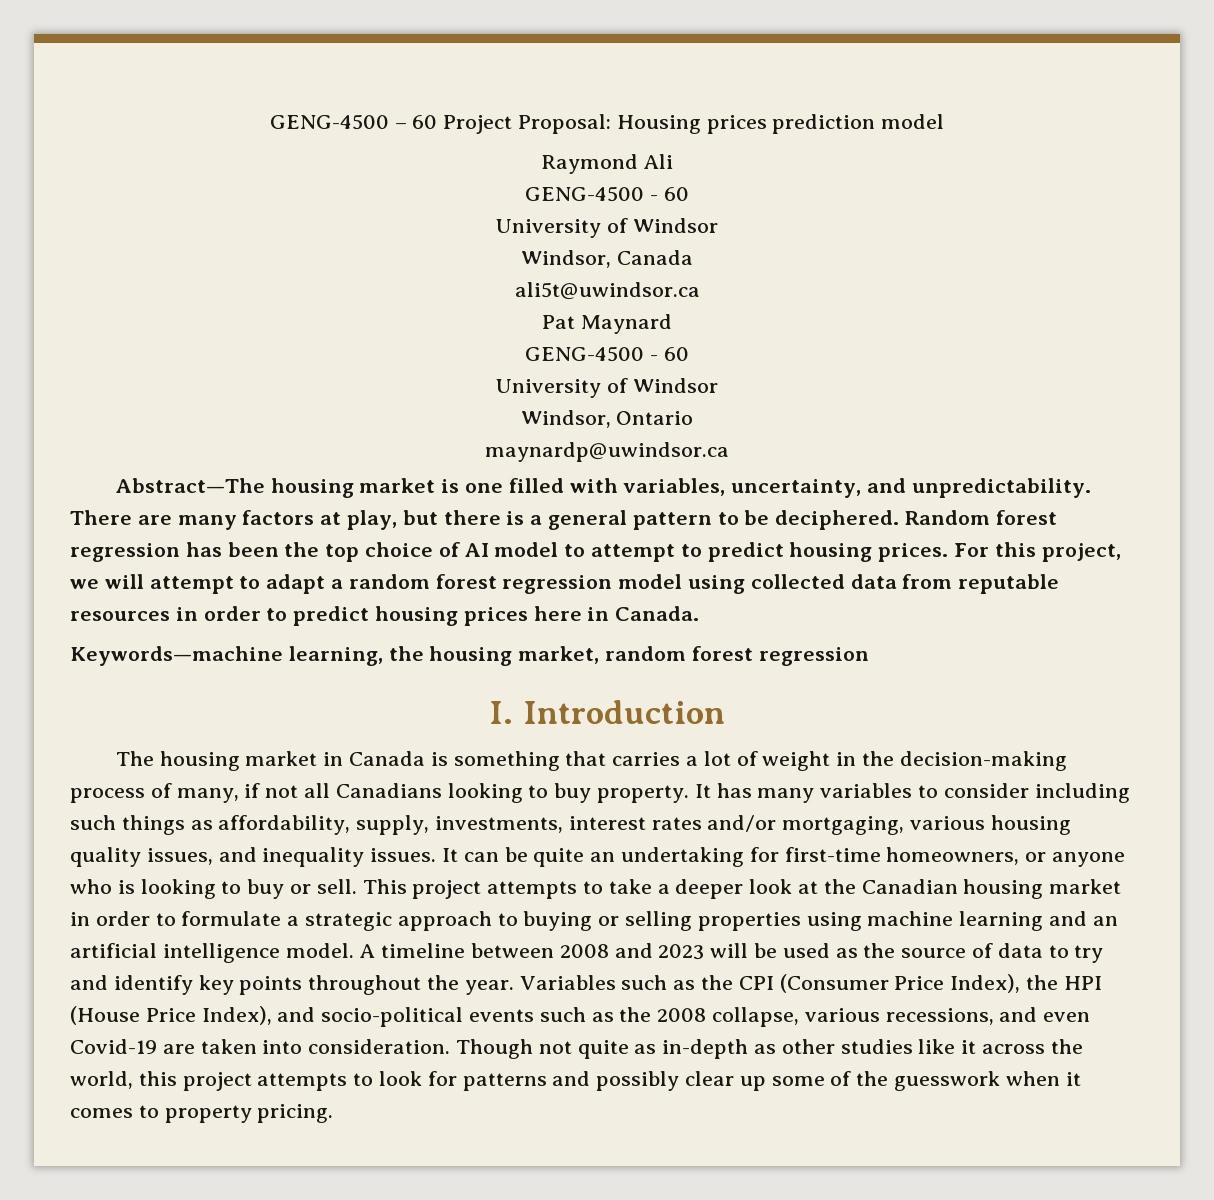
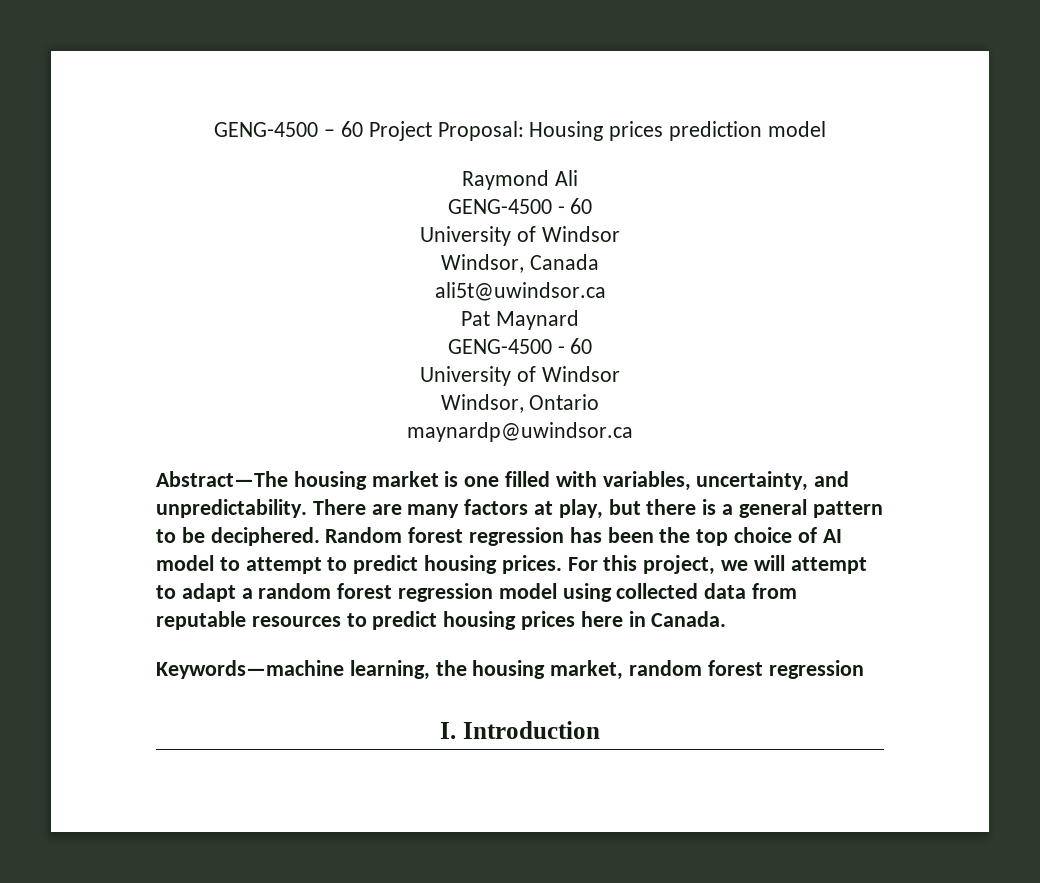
[175,606,261,621] in order -> (341, 621) none
[115,751,1067,771] [70,783,1130,803] [70,815,1071,835] [70,847,1126,867] [70,879,1122,899] [70,911,1118,931] [70,943,1104,963] [70,974,1102,995] [70,1006,1091,1027] [70,1039,1083,1059] [70,1071,1081,1091] [70,1104,334,1123] // The housing market in Canada is something that carries a lot of weight in the decision-making process of many, if not all Canadians looking to buy property. It has many variables to consider including such things as affordability, supply, investments, interest rates and/or mortgaging, various housing quality issues, and inequality issues. It can be quite an undertaking for first-time homeowners, or anyone who is looking to buy or sell. This project attempts to take a deeper look at the Canadian housing market in order to formulate a strategic approach to buying or selling properties using machine learning and an artificial intelligence model. A timeline between 2008 and 2023 will be used as the source of data to try and identify key points throughout the year. Variables such as the CPI (Consumer Price Index), the HPI (House Price Index), and socio-political events such as the 2008 collapse, various recessions, and even Covid-19 are taken into consideration. Though not quite as in-depth as other studies like it across the world, this project attempts to look for patterns and possibly clear up some of the guesswork when it comes to property pricing. -> (600, 730) none

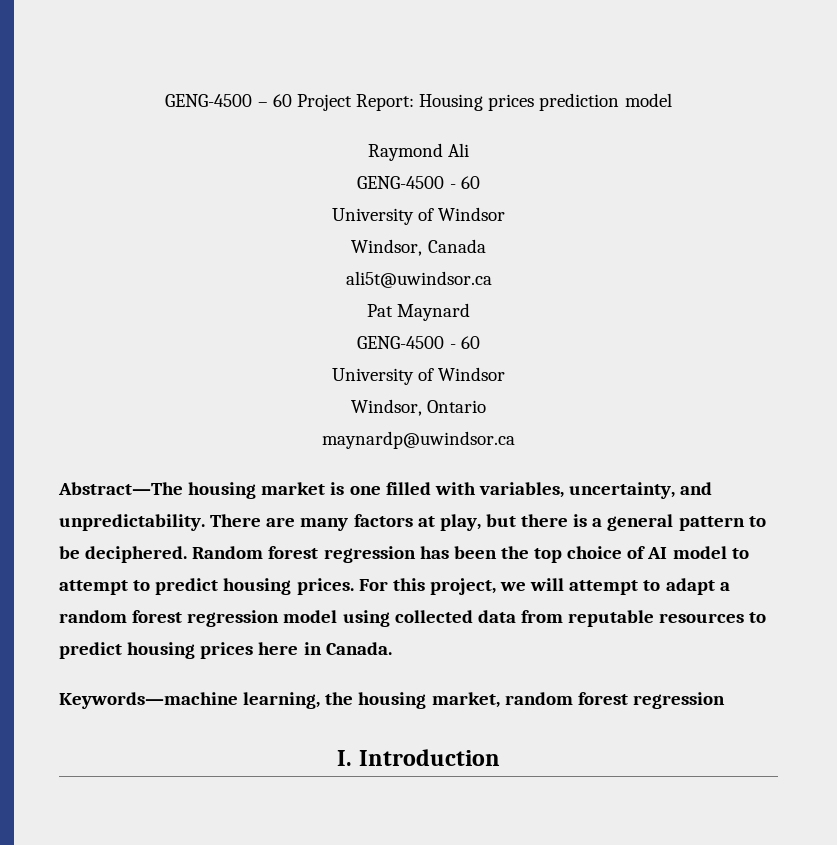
[437,121,524,141] Proposal: -> [356,94,414,111] Report:

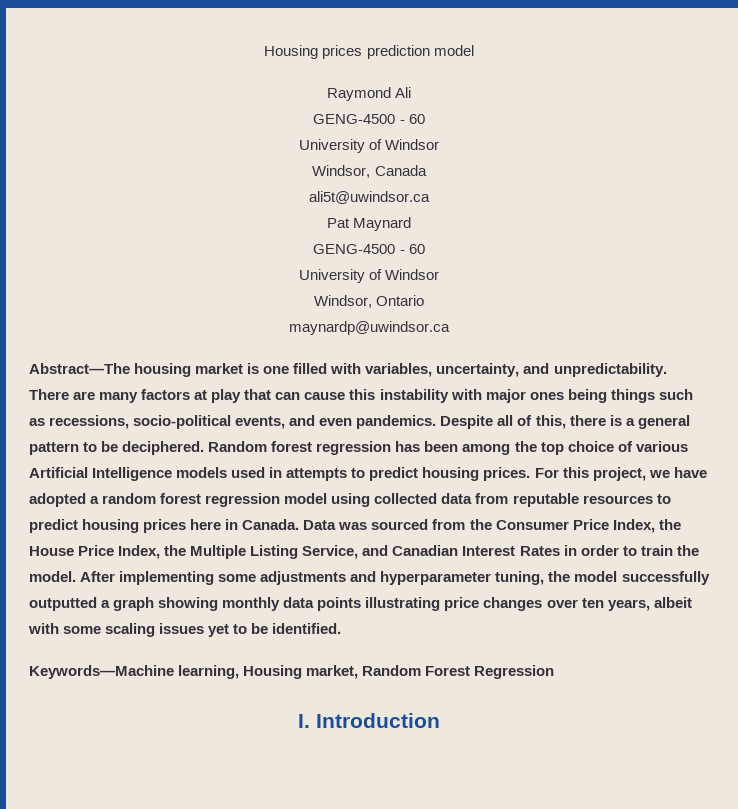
[165,94,414,111] GENG-4500 – 60 Project Report: -> (264, 52) none
[439,514,516,531] play, but -> [211,389,693,403] [29,415,566,429] play that can cause this instability with major ones being things such as recessions, socio-political events, and even pandemics. Despite all of this,
(497, 552) none -> [462,444,511,455] among
[647,546,749,559] [59,580,128,595] AI model to attempt -> [635,441,688,452] [29,467,348,481] various Artificial Intelligence models used in attempts
[530,578,715,595] will attempt to adapt -> [673,467,707,478] [29,493,86,507] have adopted
[59,692,725,709] // Keywords—machine learning, the housing market, random forest regression -> [303,519,681,533] [29,545,699,559] [29,571,710,585] [29,597,692,611] [28,623,342,637] [29,665,555,679] Data was sourced from the Consumer Price Index, the House Price Index, the Multiple Listing Service, and Canadian Interest Rates in order to train the model. After implementing some adjustments and hyperparameter tuning, the model successfully outputted a graph showing monthly data points illustrating price changes over ten years, albeit with some scaling issues yet to be identified. // Keywords—Machine learning, Housing market, Random Forest Regression

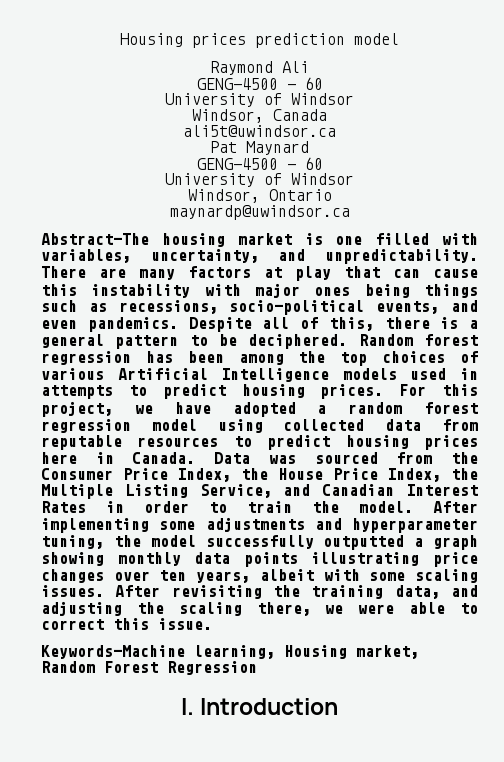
[567,441,614,452] choice -> [382,351,446,363] choices
[159,623,342,637] issues yet to be identified. -> [41,585,478,599] [41,601,478,616] [41,618,212,630] issues. After revisiting the training data, and adjusting the scaling there, we were able to correct this issue.

